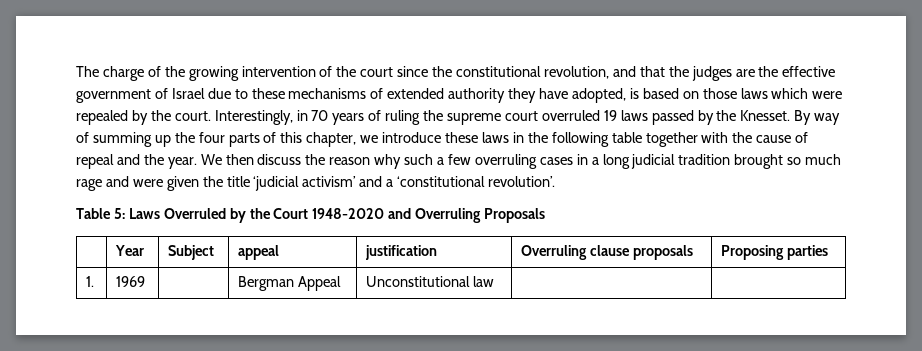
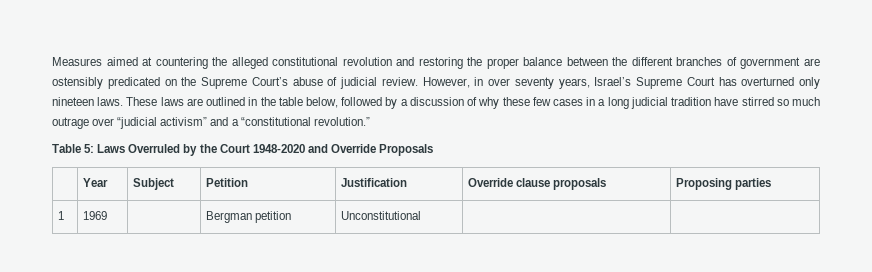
[76,66,836,81] [76,88,843,103] [76,110,841,125] [76,132,809,147] [76,154,537,169] The charge of the growing intervention of the court since the constitutional revolution, and that the judges are the effective government of Israel due to these mechanisms of extended authority they have adopted, is based on those laws which were repealed by the court. Interestingly, in 70 years of ruling the supreme court overruled 19 laws passed by the Knesset. By way of summing up the four parts of this chapter, we introduce these laws in the following table together with the cause of repeal and the year. We then discuss the reason why such a few overruling -> [52,57,820,69] [52,77,820,89] [52,97,551,109] Measures aimed at countering the alleged constitutional revolution and restoring the proper balance between the different branches of government are ostensibly predicated on the Supreme Court’s abuse of judicial review. However, in over seventy years, Israel’s Supreme Court has overturned only nineteen laws. These laws are outlined in the table below, followed by a discussion of why these few
[734,154,842,169] [76,176,556,191] brought so much rage and were given the title ‘judicial activism’ and a ‘constitutional revolution’. -> [714,97,820,106] [52,117,370,129] have stirred so much outrage over “judicial activism” and a “constitutional revolution.”
[415,208,482,223] Overruling -> [330,144,376,153] Override
[238,245,280,260] [365,245,438,260] [521,245,588,260] appeal | justification | Overruling -> [205,178,248,187] [340,178,407,187] [467,178,513,187] Petition | Justification | Override
[86,276,95,287] 1. -> [57,211,64,220] 1
[298,276,342,291] Appeal -> [254,211,291,223] petition
[473,276,495,287] law -> (421, 215) none

